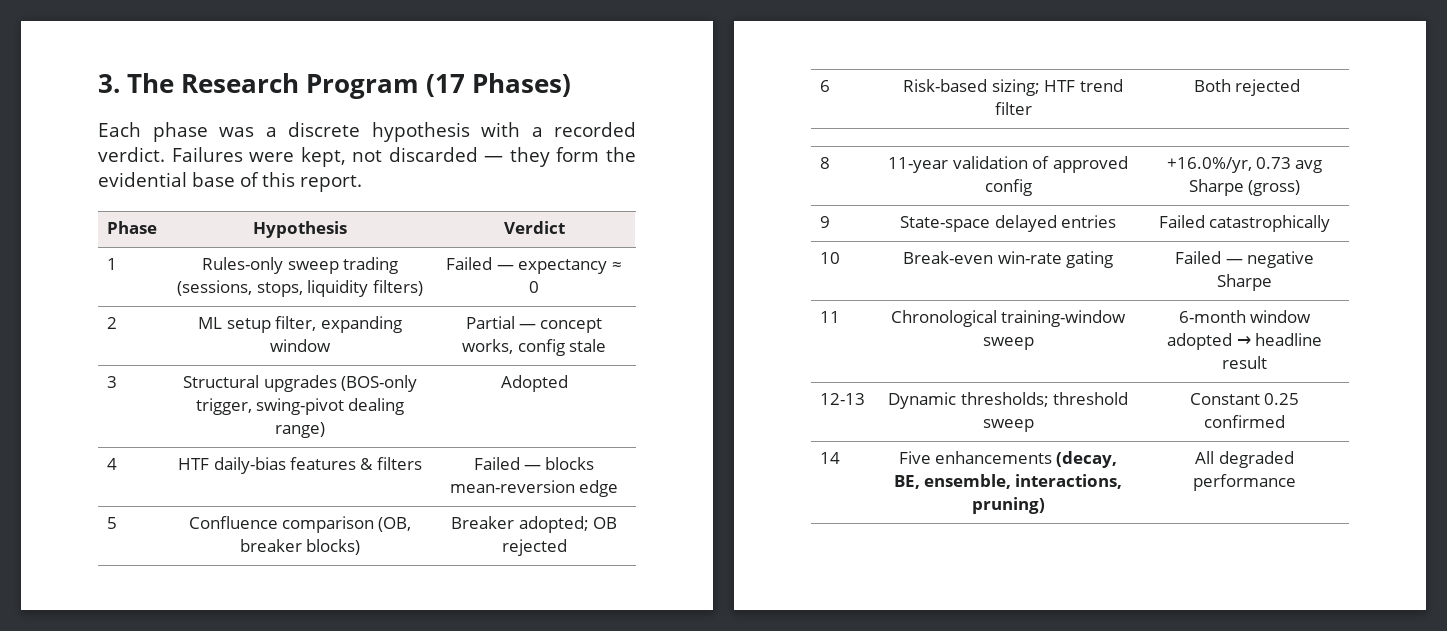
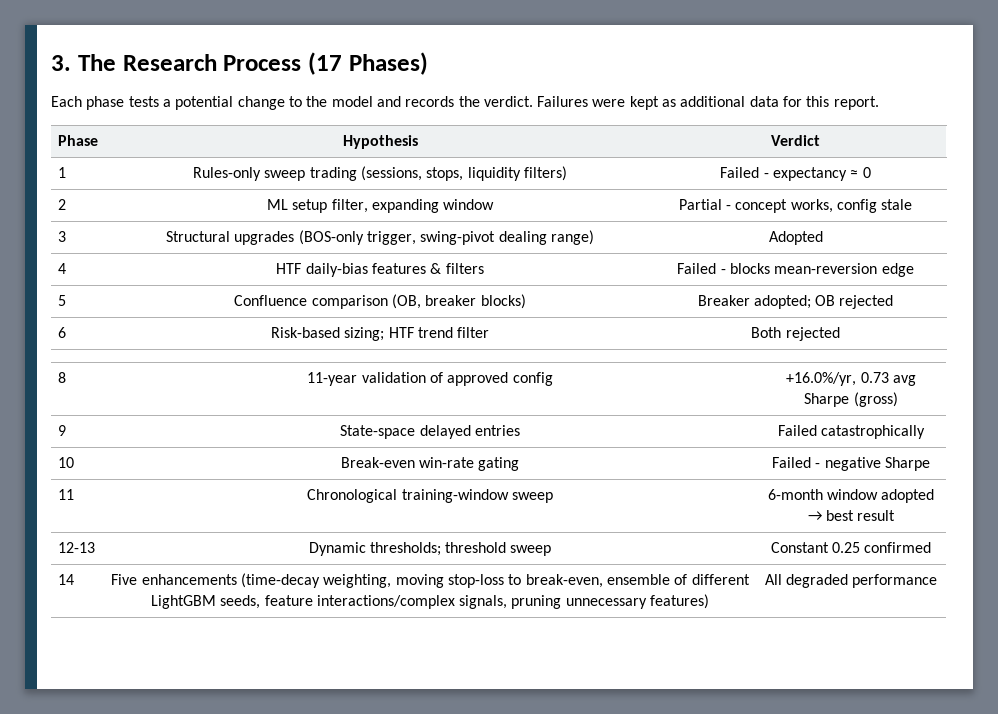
[306,74,420,99] Program -> [223,55,302,71] Process
[219,122,636,142] [98,147,636,167] [98,172,259,187] was a discrete hypothesis with a recorded verdict. Failures were kept, not discarded — they form the evidential base of -> [128,96,803,110] tests a potential change to the model and records the verdict. Failures were kept as additional data for
[496,265,514,270] — -> [763,173,769,178] -
[519,324,536,329] — -> [726,205,732,210] -
[524,465,541,470] — -> [720,269,726,274] -
[1225,259,1243,264] — -> [815,463,821,468] -
[1254,333,1322,346] headline -> [826,510,854,521] best
[1056,451,1118,468] [893,474,1123,489] [971,497,1045,514] (decay, BE, ensemble, interactions, pruning) -> [241,573,750,588] [150,594,710,609] (time-decay weighting, moving stop-loss to break-even, ensemble of different LightGBM seeds, feature interactions/complex signals, pruning unnecessary features)

